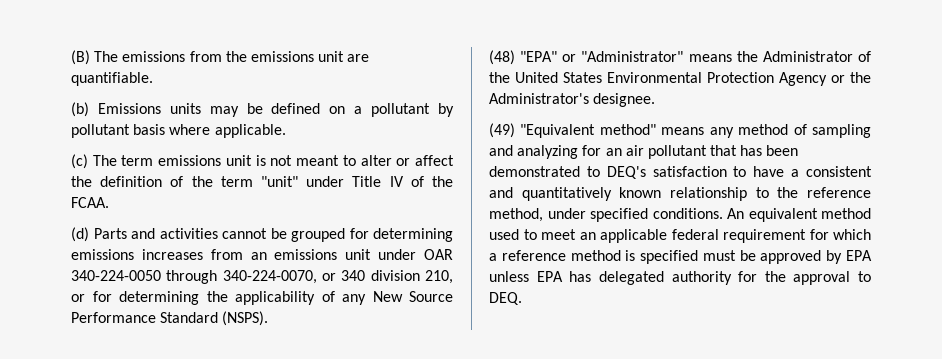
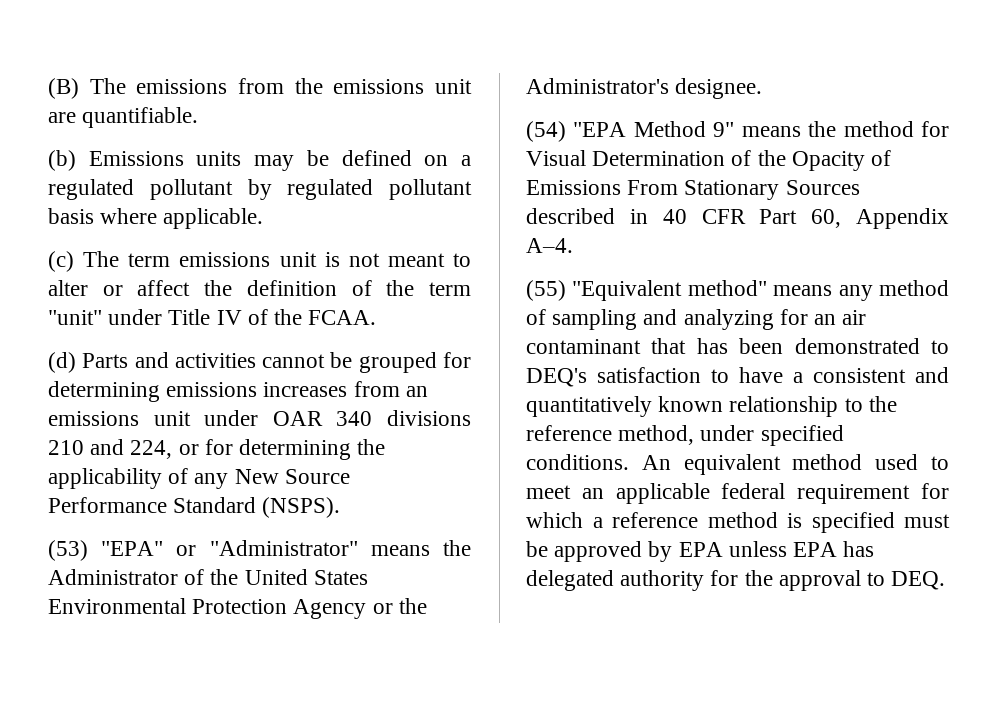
(363, 110) none -> [48,179,134,200] regulated
(455, 110) none -> [287,179,374,200] regulated
[71,270,453,284] 340-224-0050 through 340-224-0070, or 340 division 210, -> [336,410,471,426] [48,439,173,459] 340 divisions 210 and 224,
[489,50,515,65] (48) -> [48,540,88,561] (53)
[489,123,515,138] (49) -> [526,121,949,142] [526,150,892,171] [526,180,860,200] [526,208,949,229] [526,238,573,253] [526,280,566,301] (54) "EPA Method 9" means the method for Visual Determination of the Opacity of Emissions From Stationary Sources described in 40 CFR Part 60, Appendix A–4. // (55)
[647,145,707,159] pollutant -> [526,339,641,354] contaminant

